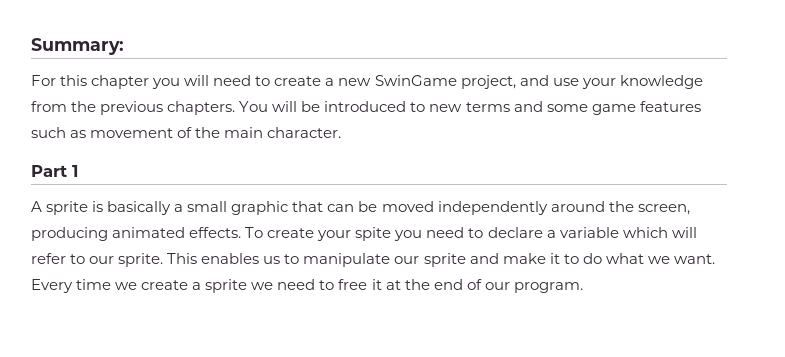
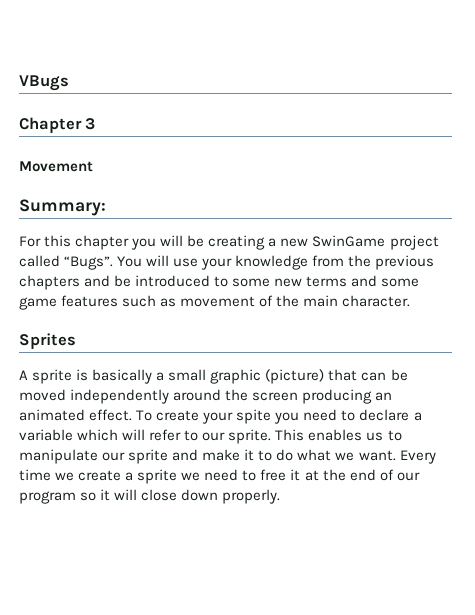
(31, 46) none -> [19,75,69,91] [19,117,96,133] [19,161,93,172] VBugs // Chapter 3 // Movement //
[213,75,549,89] need to create a new SwinGame project, and -> [187,235,439,250] [19,255,170,270] be creating a new SwinGame project called “Bugs”. You will
[167,101,298,115] chapters. You will -> [19,275,111,290] chapters and
(426, 107) none -> [232,278,271,287] some
[31,165,78,177] Part 1 -> [19,333,76,349] Sprites
(289, 208) none -> [265,369,325,384] (picture)
[637,204,690,215] [31,227,242,241] screen, producing animated effects. -> [252,389,393,404] [19,409,133,421] screen producing an animated effect.
[513,282,583,293] program. -> [19,489,281,504] program so it will close down properly.

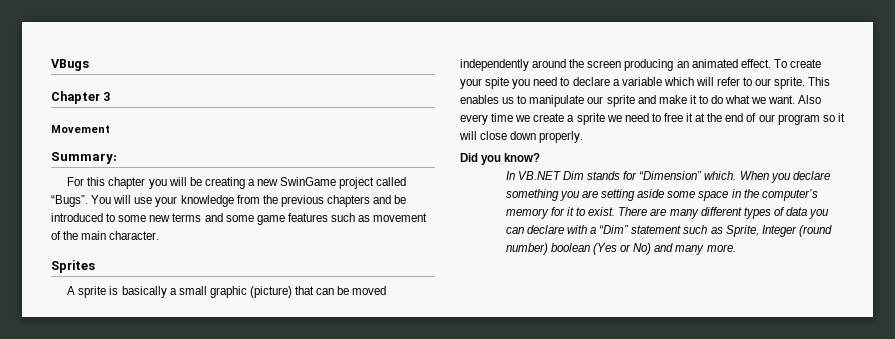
[399,450,436,464] Every -> [798,95,822,104] [460,114,488,125] Also every
(281, 496) none -> [460,153,541,165] [505,171,830,183] [505,189,818,201] [505,207,830,219] [505,225,832,237] [505,243,736,255] // Did you know? // In VB.NET Dim stands for “Dimension” which. When you declare something you are setting aside some space in the computer’s memory for it to exist. There are many different types of data you can declare with a “Dim” statement such as Sprite, Integer (round number) boolean (Yes or No) and many more.

